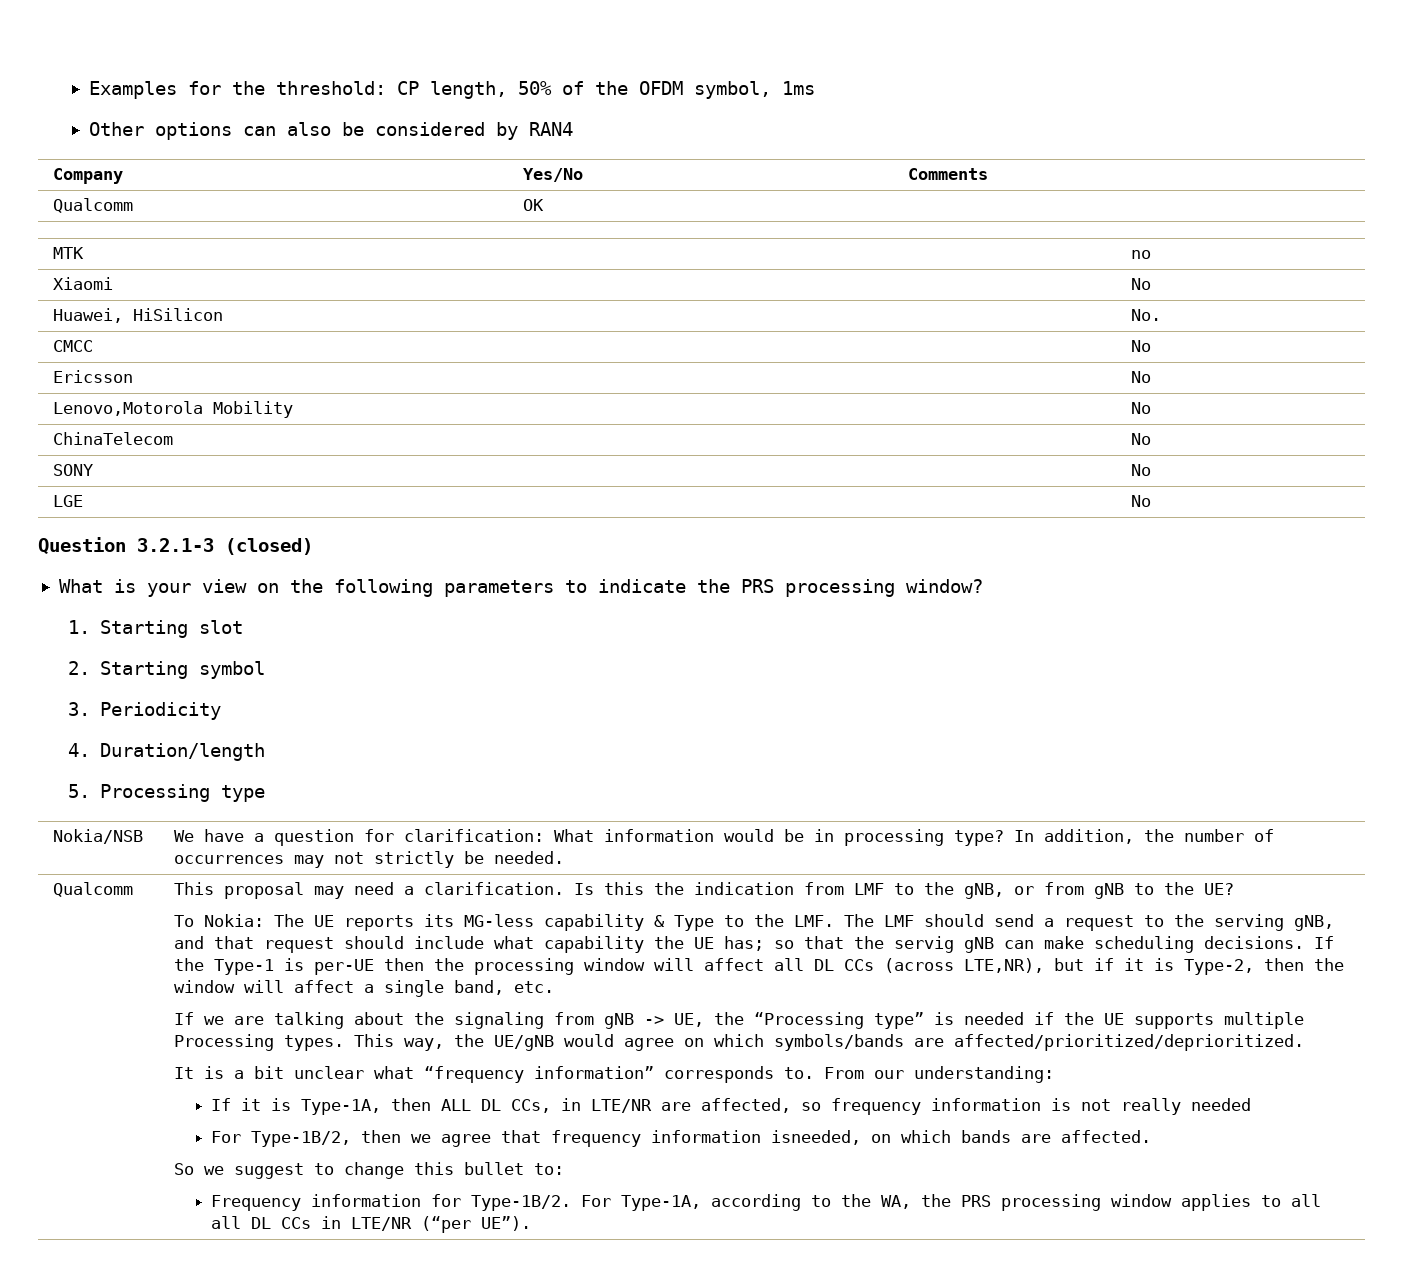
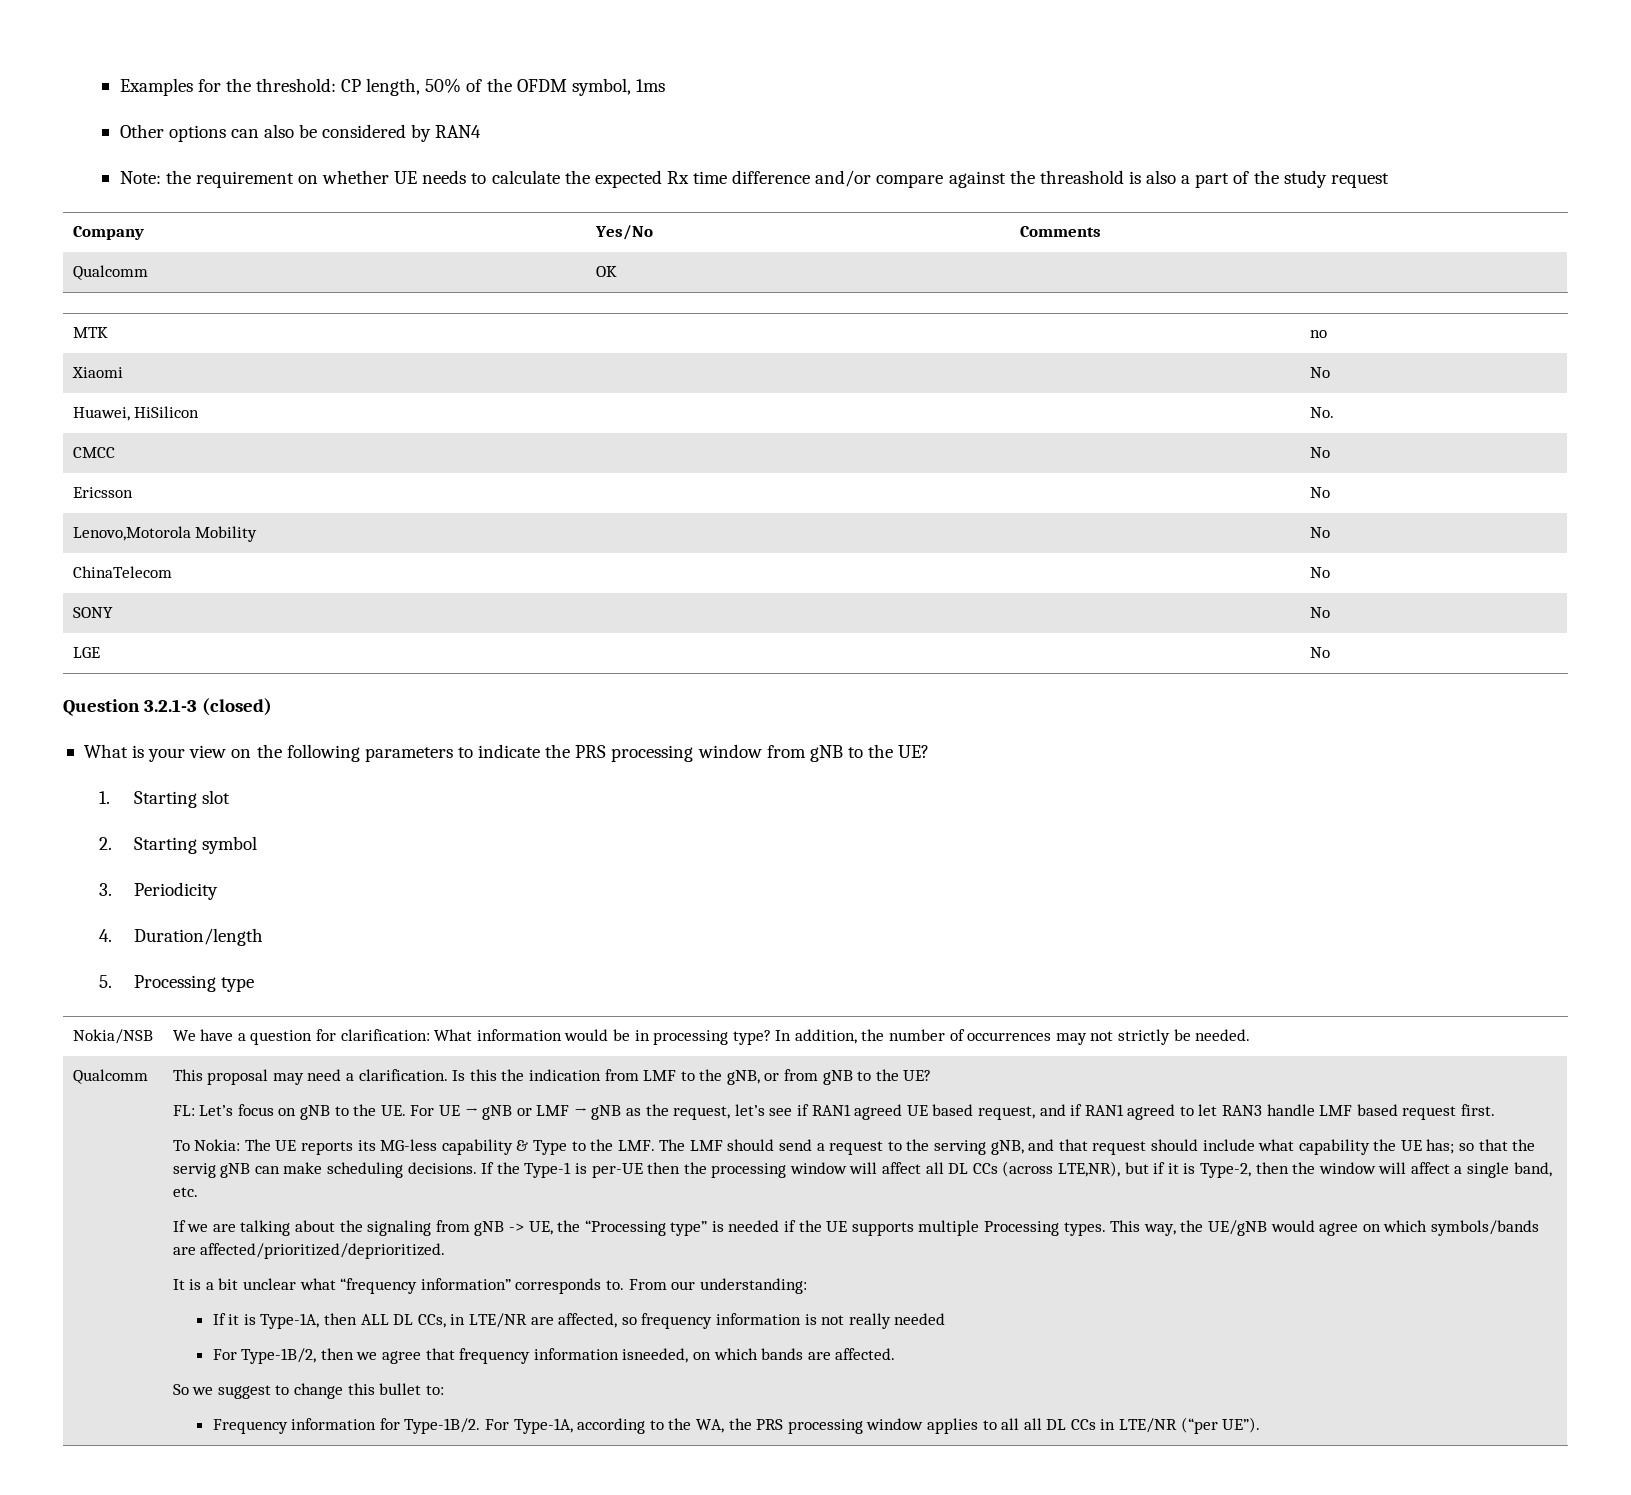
(574, 129) none -> [119,170,1389,188] // Note: the requirement on whether UE needs to calculate the expected Rx time difference and/or compare against the threashold is also a part of the study request
[905,579,983,593] window? -> [697,744,930,762] window from gNB to the UE?
(1235, 889) none -> [172,1104,1496,1120] // FL: Let’s focus on gNB to the UE. For UE → gNB or LMF → gNB as the request, let’s see if RAN1 agreed UE based request, and if RAN1 agreed to let RAN3 handle LMF based request first.

